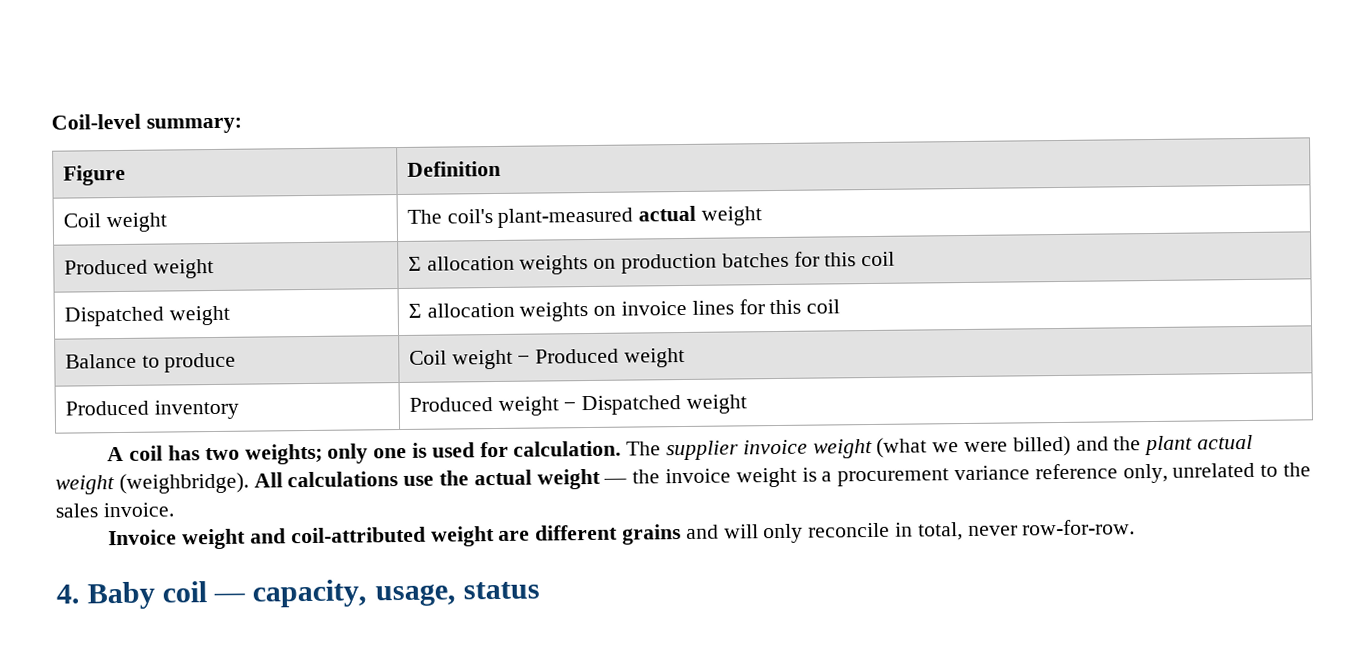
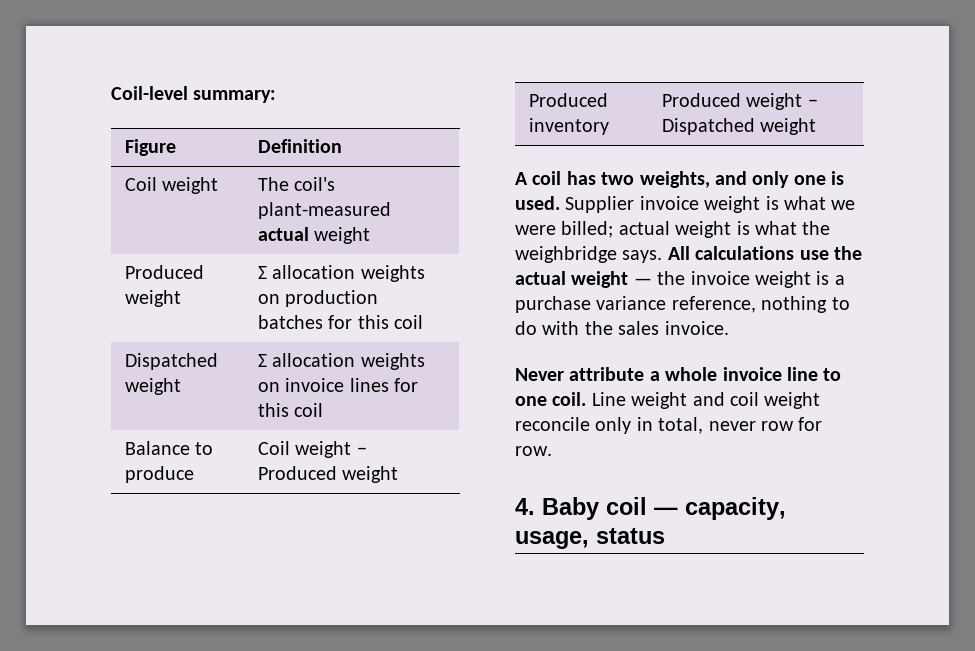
[244,443,323,465] weights; -> [639,171,747,188] weights, and
[431,434,1254,461] [55,472,249,495] used for calculation. The supplier invoice weight (what we were billed) and the plant actual weight (weighbridge). -> [515,196,856,213] [515,221,831,238] [515,246,663,263] used. Supplier invoice weight is what we were billed; actual weight is what the weighbridge says.
[837,462,1312,487] [55,502,174,518] [108,519,1136,550] procurement variance reference only, unrelated to the sales invoice. // Invoice weight and coil-attributed weight are different grains and will only reconcile in total, never row-for-row. -> [515,296,850,313] [515,321,729,335] [515,367,842,381] [515,392,821,409] [515,417,823,434] [515,446,552,456] purchase variance reference, nothing to do with the sales invoice. // Never attribute a whole invoice line to one coil. Line weight and coil weight reconcile only in total, never row for row.

